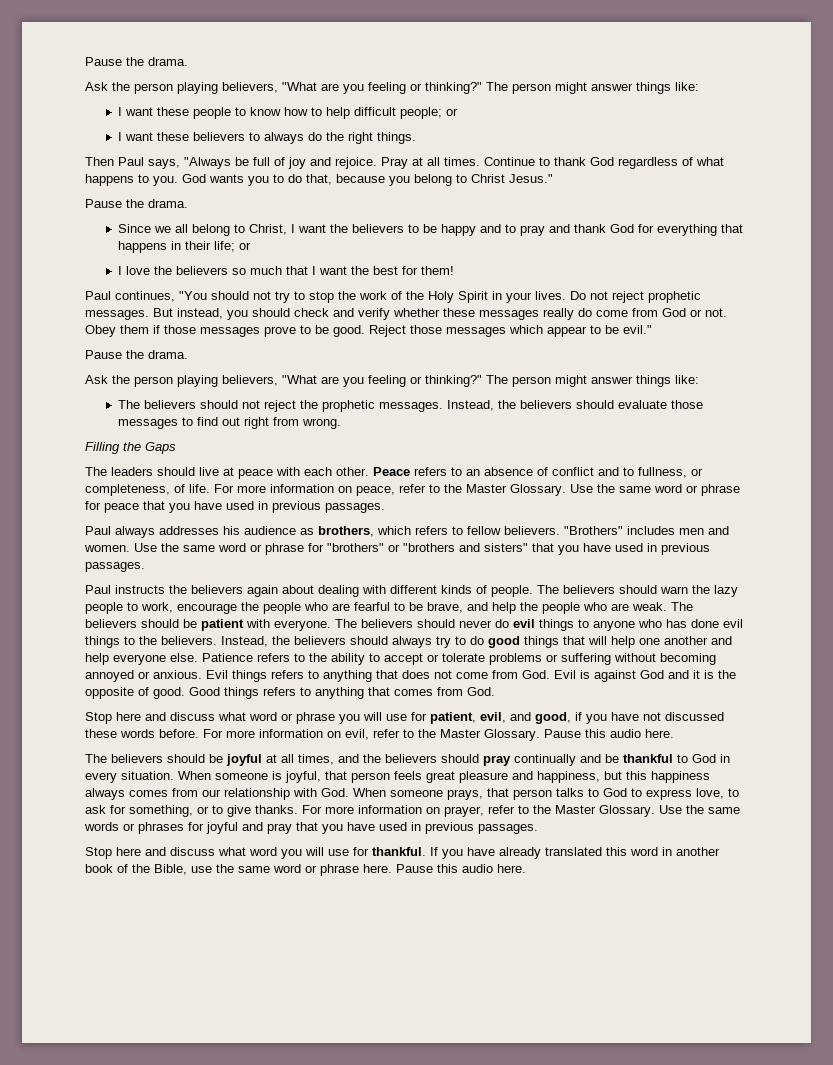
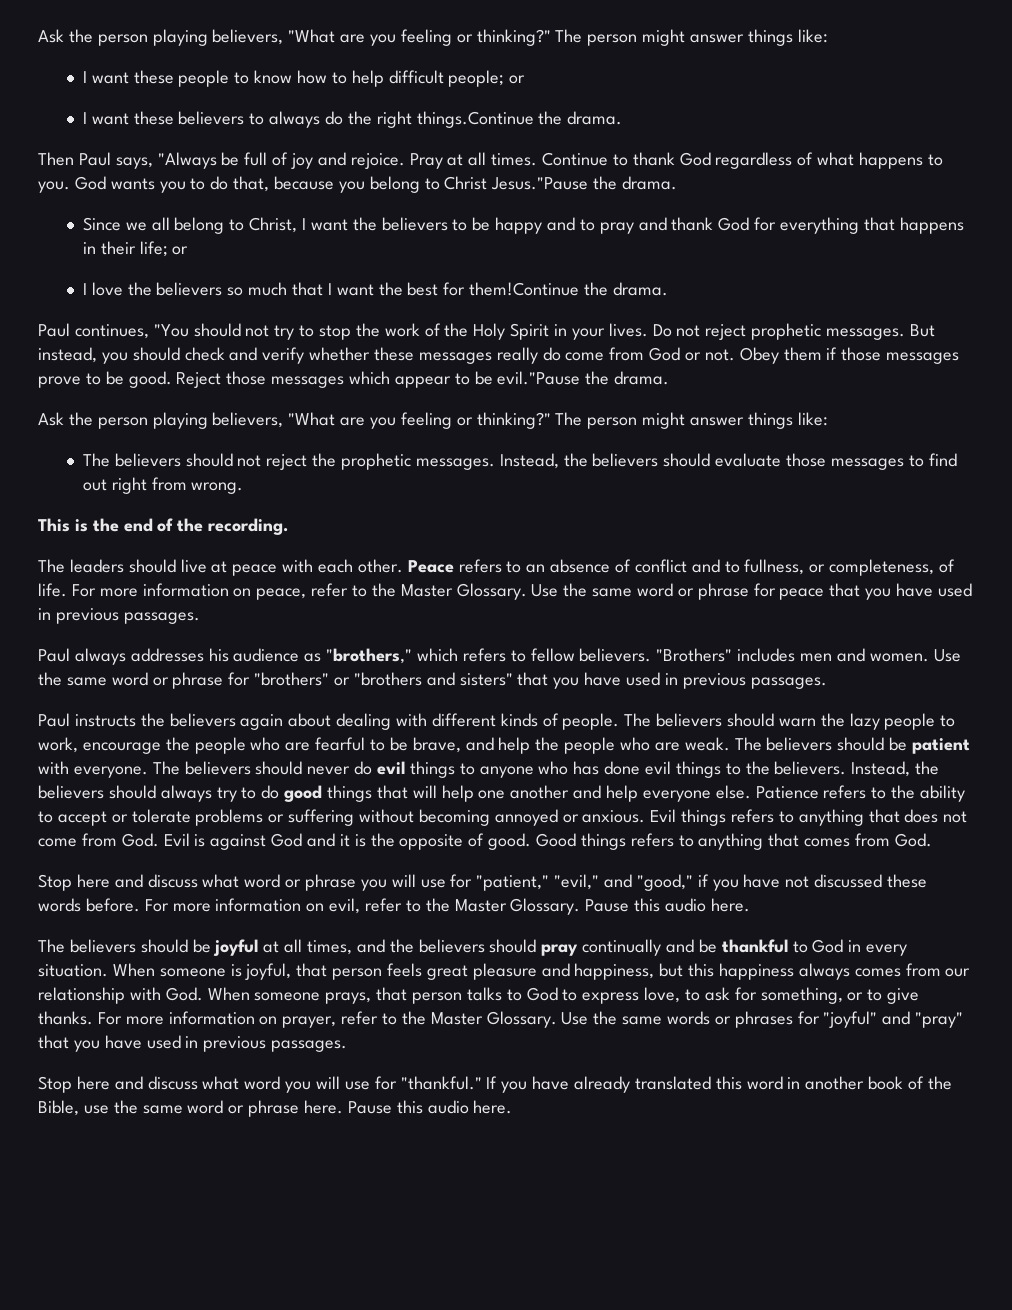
[85,57,188,66] Pause the drama. // -> (38, 36) none
[376,132,416,144] things. -> [416,111,623,128] things.Continue the drama.
[509,174,553,183] [85,199,122,208] Jesus." // Pause -> [491,177,589,190] Jesus."Pause
[420,266,454,275] them! -> [469,282,668,296] them!Continue the drama.
[623,325,652,334] [85,350,122,359] evil." // Pause -> [497,371,581,385] evil."Pause
[85,442,176,454] Filling the Gaps -> [38,518,289,535] This is the end of the recording.
[318,526,374,537] brothers, -> [326,648,413,664] "brothers,"
[430,712,571,724] patient, evil, and good, -> [476,874,693,891] "patient," "evil," and "good,"
[206,822,292,834] joyful and pray -> [823,1011,964,1028] "joyful" and "pray"
[372,847,426,856] thankful. -> [400,1076,482,1090] "thankful."

